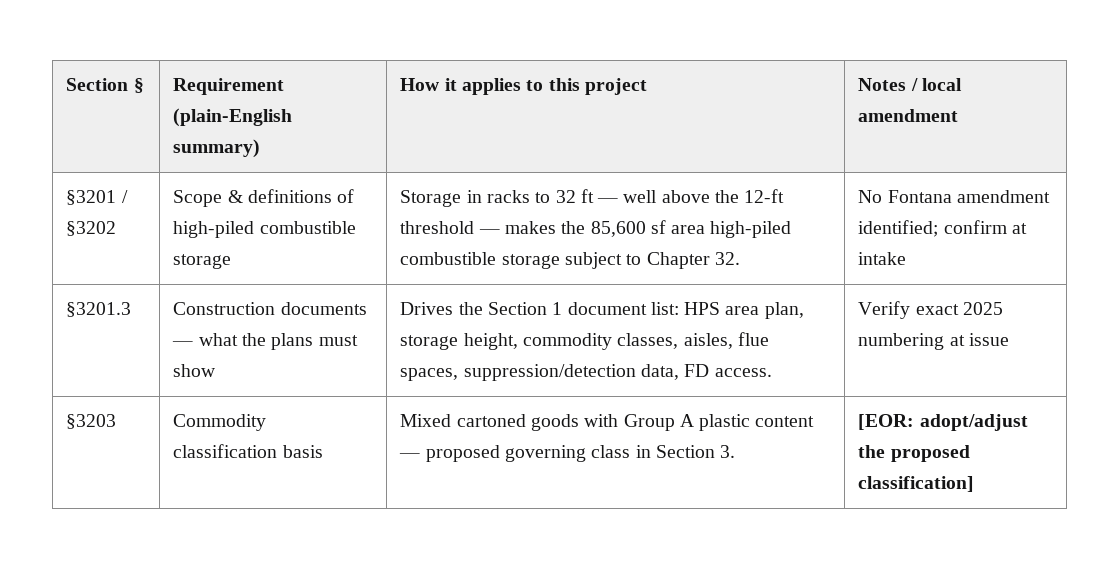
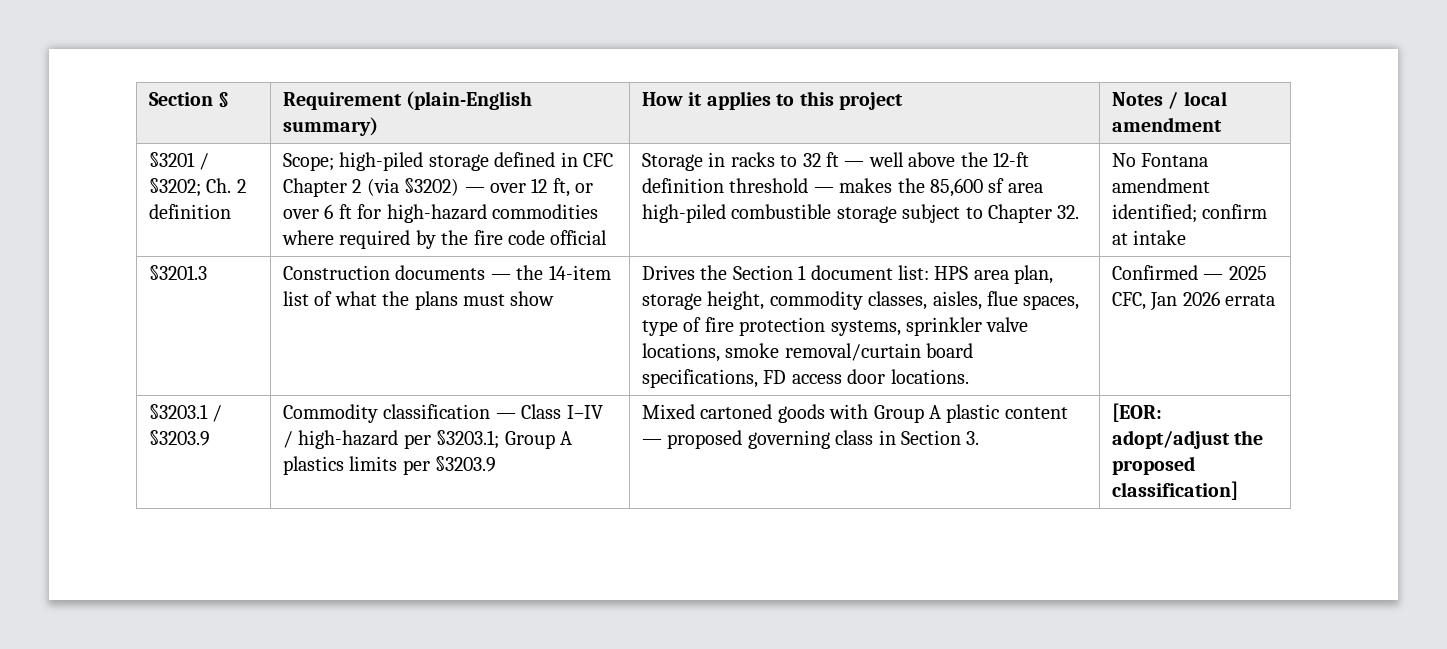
[66,221,117,236] [173,189,355,207] [173,221,356,238] [173,254,232,269] §3202 | Scope & definitions of high-piled combustible storage -> [148,178,246,197] [148,204,231,219] [282,152,613,171] [282,178,594,197] [282,204,598,223] [281,230,608,249] §3202; Ch. 2 definition | Scope; high-piled storage defined in CFC Chapter 2 (via §3202) — over 12 ft, or over 6 ft for high-hazard commodities where required by the fire code official
(785, 196) none -> [641,178,724,193] definition
(194, 343) none -> [516,265,611,280] [282,291,333,306] the 14-item list of
[463,364,772,381] [858,301,1003,319] [858,333,1009,350] [66,414,117,429] [173,414,267,431] [173,444,323,458] suppression/detection data, FD access. | Verify exact 2025 numbering at issue // §3203 | Commodity classification basis -> [641,317,1029,336] [641,343,974,362] [641,369,969,388] [1111,265,1267,280] [1111,291,1276,311] [148,404,223,422] [148,430,210,446] [282,404,603,423] [282,430,572,449] [282,456,497,475] type of fire protection systems, sprinkler valve locations, smoke removal/curtain board specifications, FD access door locations. | Confirmed — 2025 CFC, Jan 2026 errata // §3203.1 / §3203.9 | Commodity classification — Class I–IV / high-hazard per §3203.1; Group A plastics limits per §3203.9

